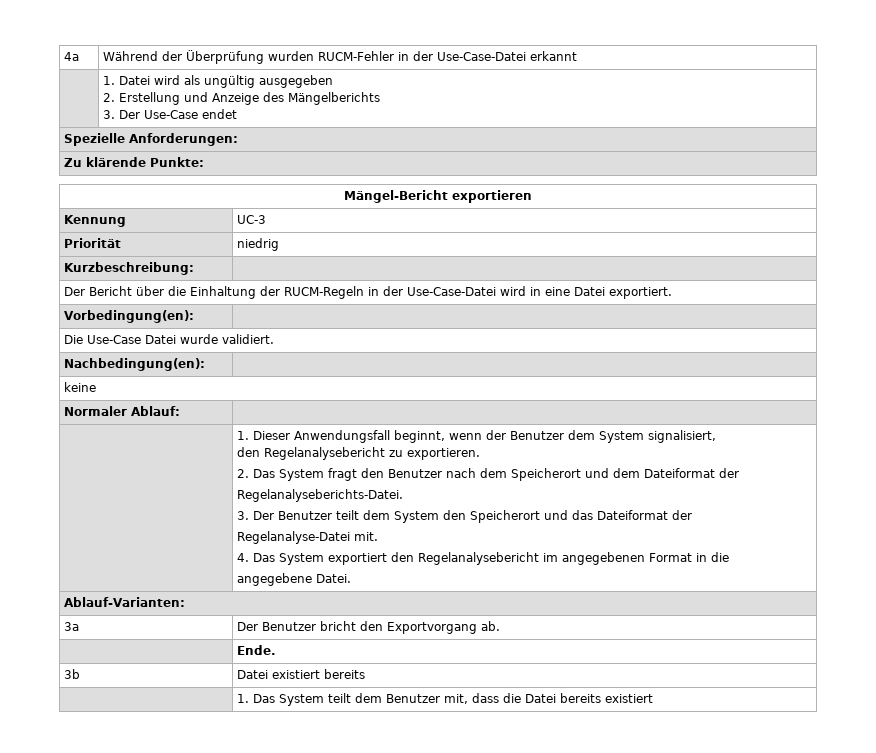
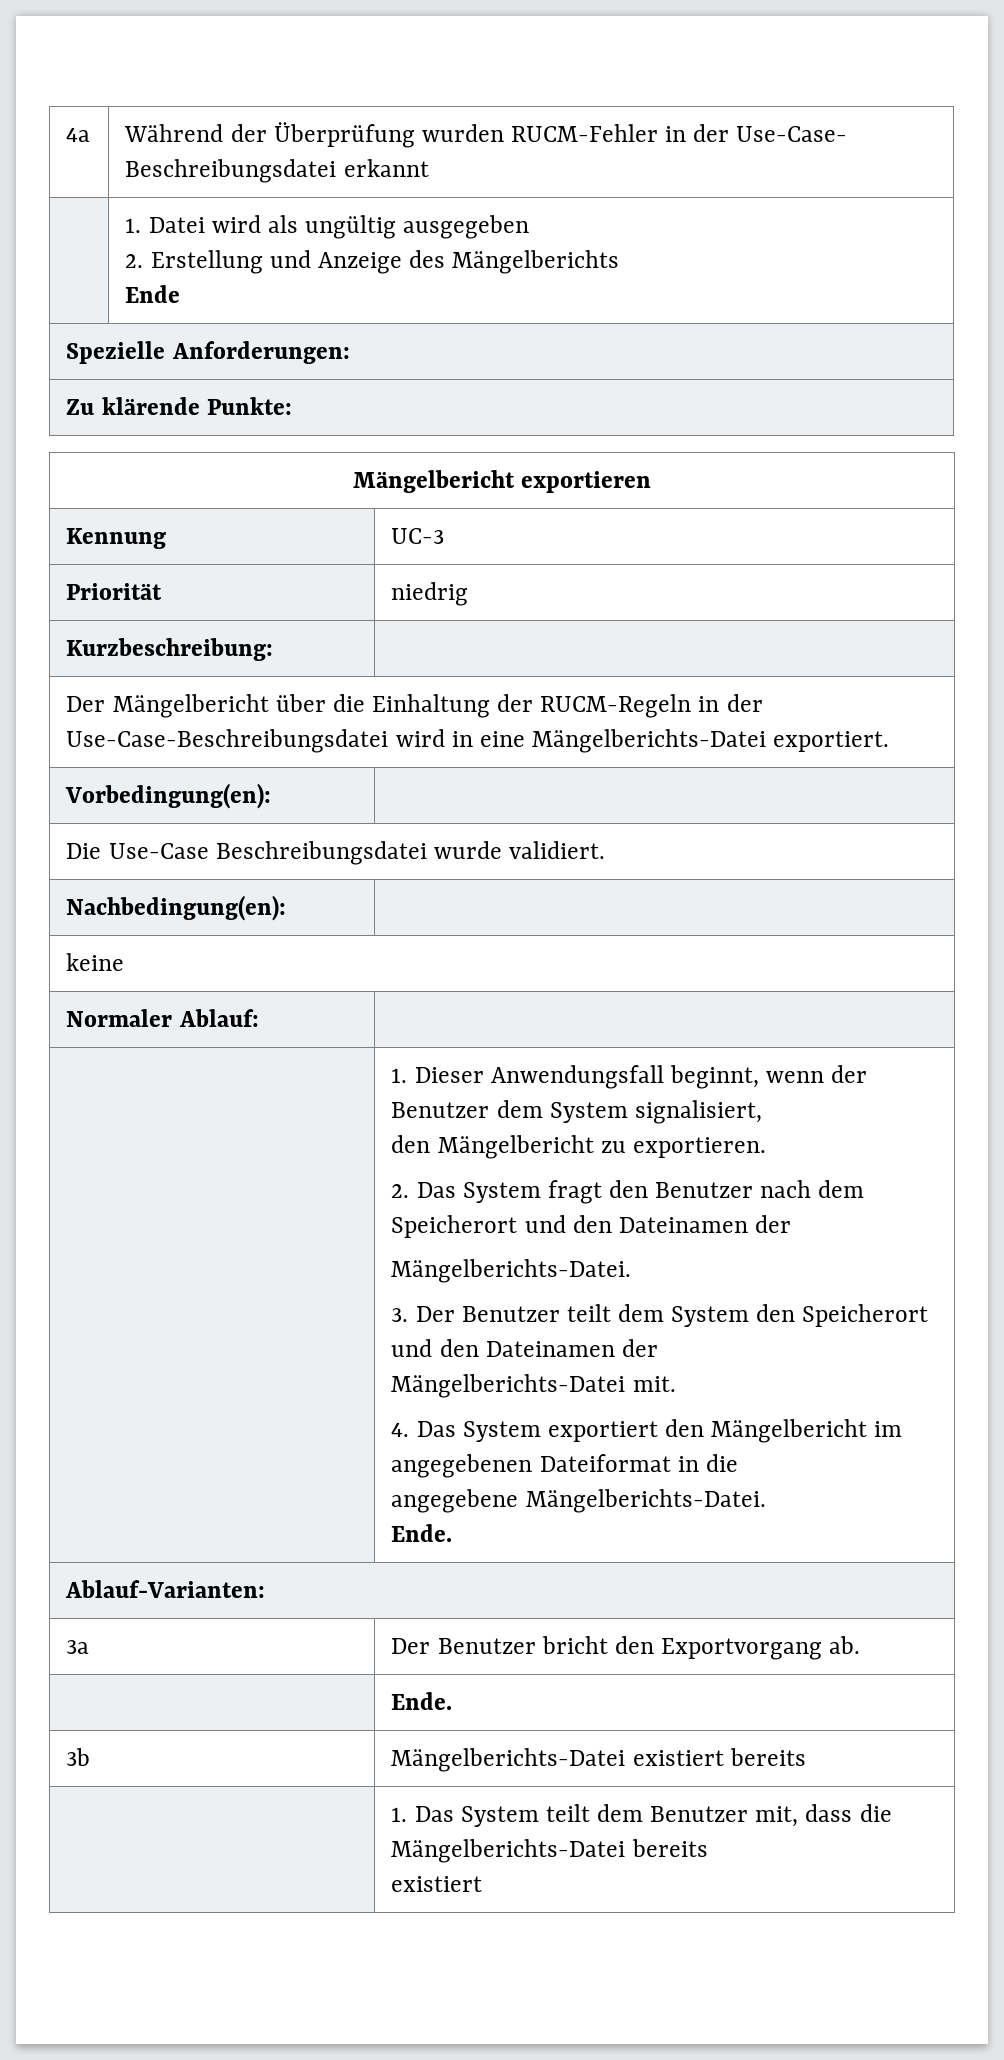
[437,52,527,61] Use-Case-Datei -> [736,126,848,142] [125,159,337,183] Use-Case- Beschreibungsdatei
[103,109,238,119] 3. Der Use-Case endet -> [125,285,181,303] Ende
[344,190,448,203] Mängel-Bericht -> [352,470,515,493] Mängelbericht
[89,286,133,296] Bericht -> [112,694,269,718] Mängelbericht
[407,287,497,296] Use-Case-Datei -> [66,729,389,753] Use-Case-Beschreibungsdatei
[574,287,606,296] Datei -> [531,729,766,753] Mängelberichts-Datei
[145,335,177,344] Datei -> [215,841,427,865] Beschreibungsdatei
[264,447,386,460] Regelanalysebericht -> [437,1135,594,1159] Mängelbericht
[613,468,740,478] [237,489,404,502] dem Dateiformat der // Regelanalyseberichts-Datei. -> [572,1215,791,1233] [391,1259,632,1283] den Dateinamen der // Mängelberichts-Datei.
[572,510,693,520] [237,531,351,544] das Dateiformat der // Regelanalyse-Datei -> [439,1339,658,1357] [391,1374,626,1398] den Dateinamen der // Mängelberichts-Datei
[418,552,540,565] Regelanalysebericht -> [711,1419,868,1443] Mängelbericht
[649,553,693,562] Format -> [539,1454,671,1472] Dateiformat
[316,574,352,583] Datei. -> [525,1489,766,1513] [391,1524,453,1542] Mängelberichts-Datei. // Ende.
[237,670,269,679] Datei -> [391,1748,626,1772] Mängelberichts-Datei
[525,693,602,703] Datei bereits -> [391,1839,708,1863] Mängelberichts-Datei bereits //

